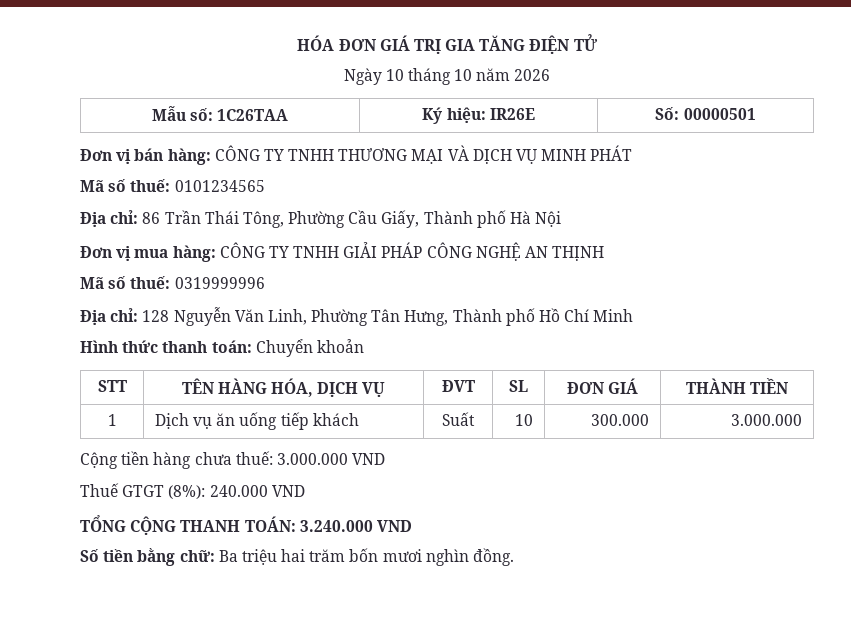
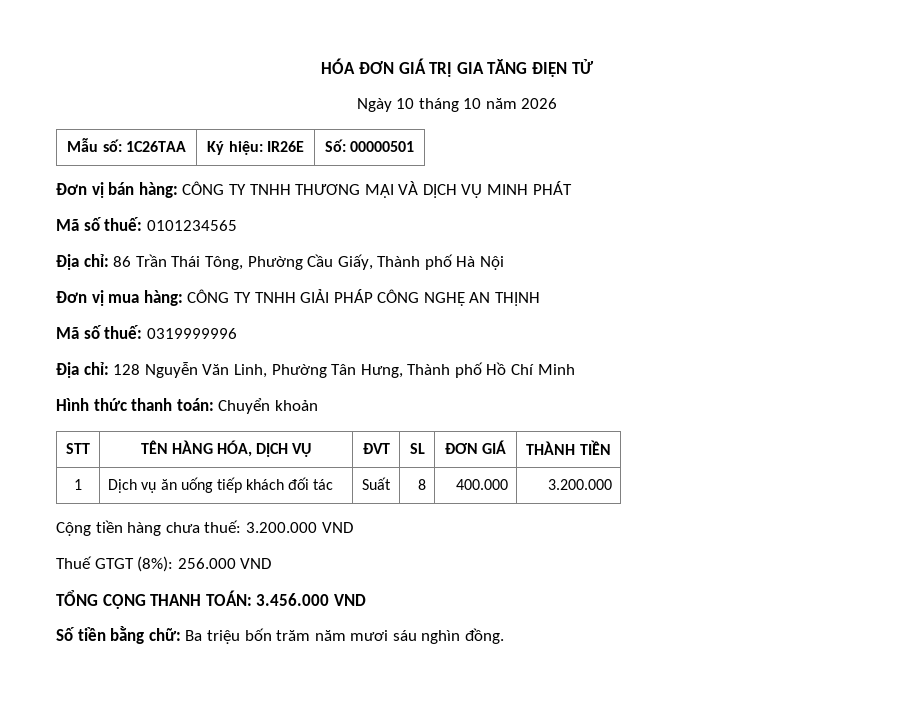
(359, 419) none -> [288,477,334,490] đối tác
[515,414,534,426] [591,414,650,426] [731,414,803,426] 10 | 300.000 | 3.000.000 -> [417,479,426,490] [455,479,508,490] [547,479,612,490] 8 | 400.000 | 3.200.000
[276,453,348,465] 3.000.000 -> [245,522,317,533] 3.200.000
[209,485,268,497] 240.000 -> [177,558,236,569] 256.000
[299,520,373,532] 3.240.000 -> [256,593,330,606] 3.456.000
[281,548,422,562] hai trăm bốn mươi -> [244,628,417,641] bốn trăm năm mươi sáu

